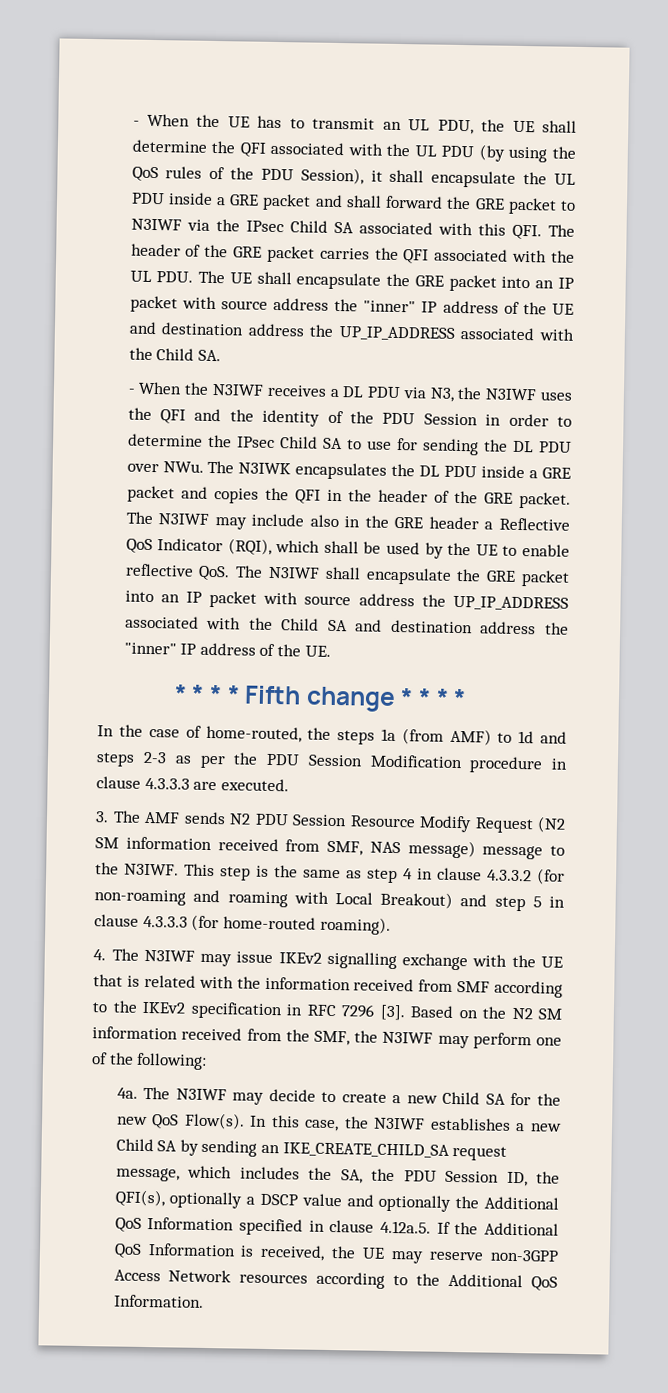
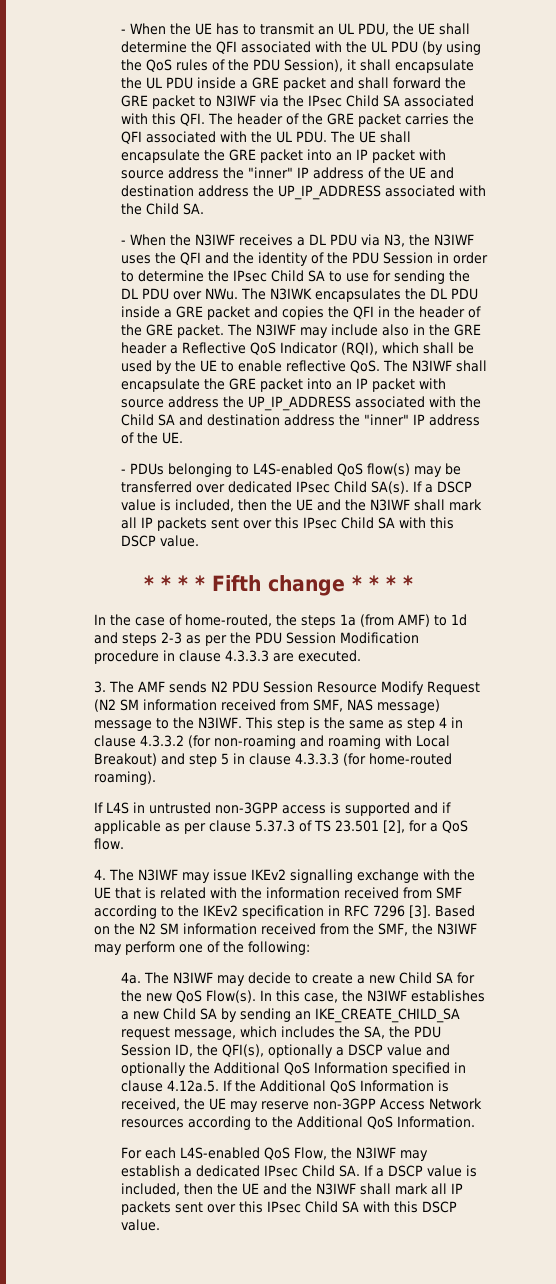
(331, 651) none -> [120,463,461,477] [120,481,472,494] [120,499,482,512] [120,517,454,531] [120,535,199,547] // - PDUs belonging to L4S-enabled QoS flow(s) may be transferred over dedicated IPsec Child SA(s). If a DSCP value is included, then the UE and the N3IWF shall mark all IP packets sent over this IPsec Child SA with this DSCP value.
(391, 925) none -> [94,802,452,816] [94,820,469,834] [94,838,125,850] // If L4S in untrusted non-3GPP access is supported and if applicable as per clause 5.37.3 of TS 23.501 [2], for a QoS flow.
(204, 1301) none -> [120,1147,428,1161] [120,1165,477,1177] [120,1183,463,1196] [120,1201,457,1215] [120,1219,160,1231] // For each L4S-enabled QoS Flow, the N3IWF may establish a dedicated IPsec Child SA. If a DSCP value is included, then the UE and the N3IWF shall mark all IP packets sent over this IPsec Child SA with this DSCP value.

